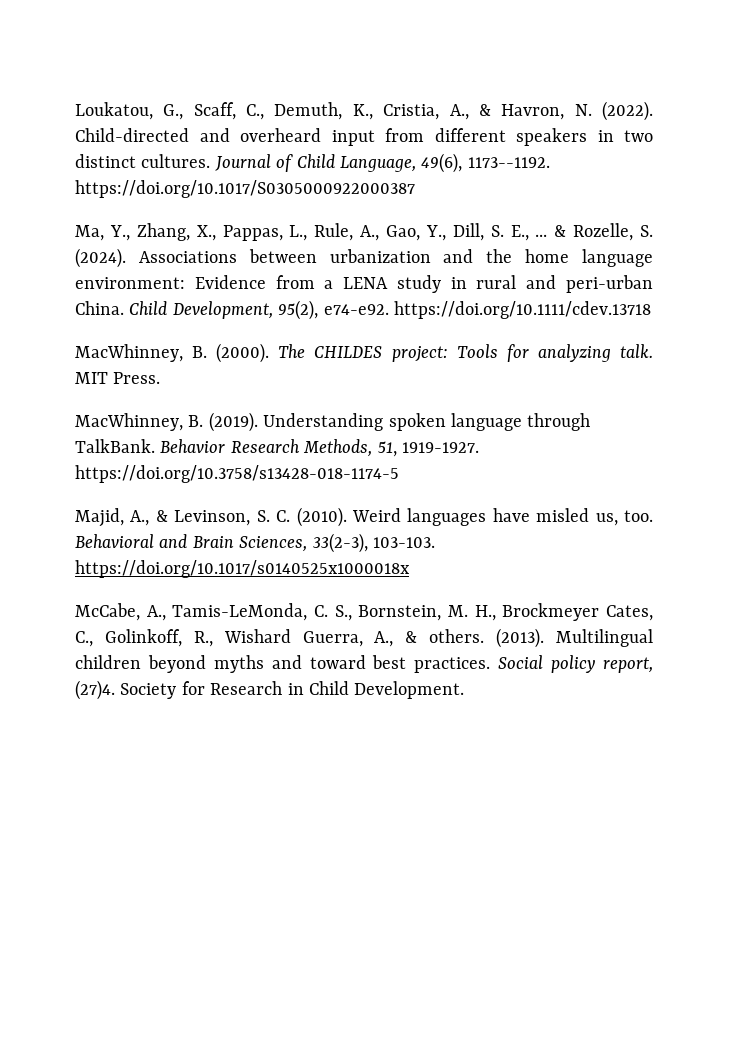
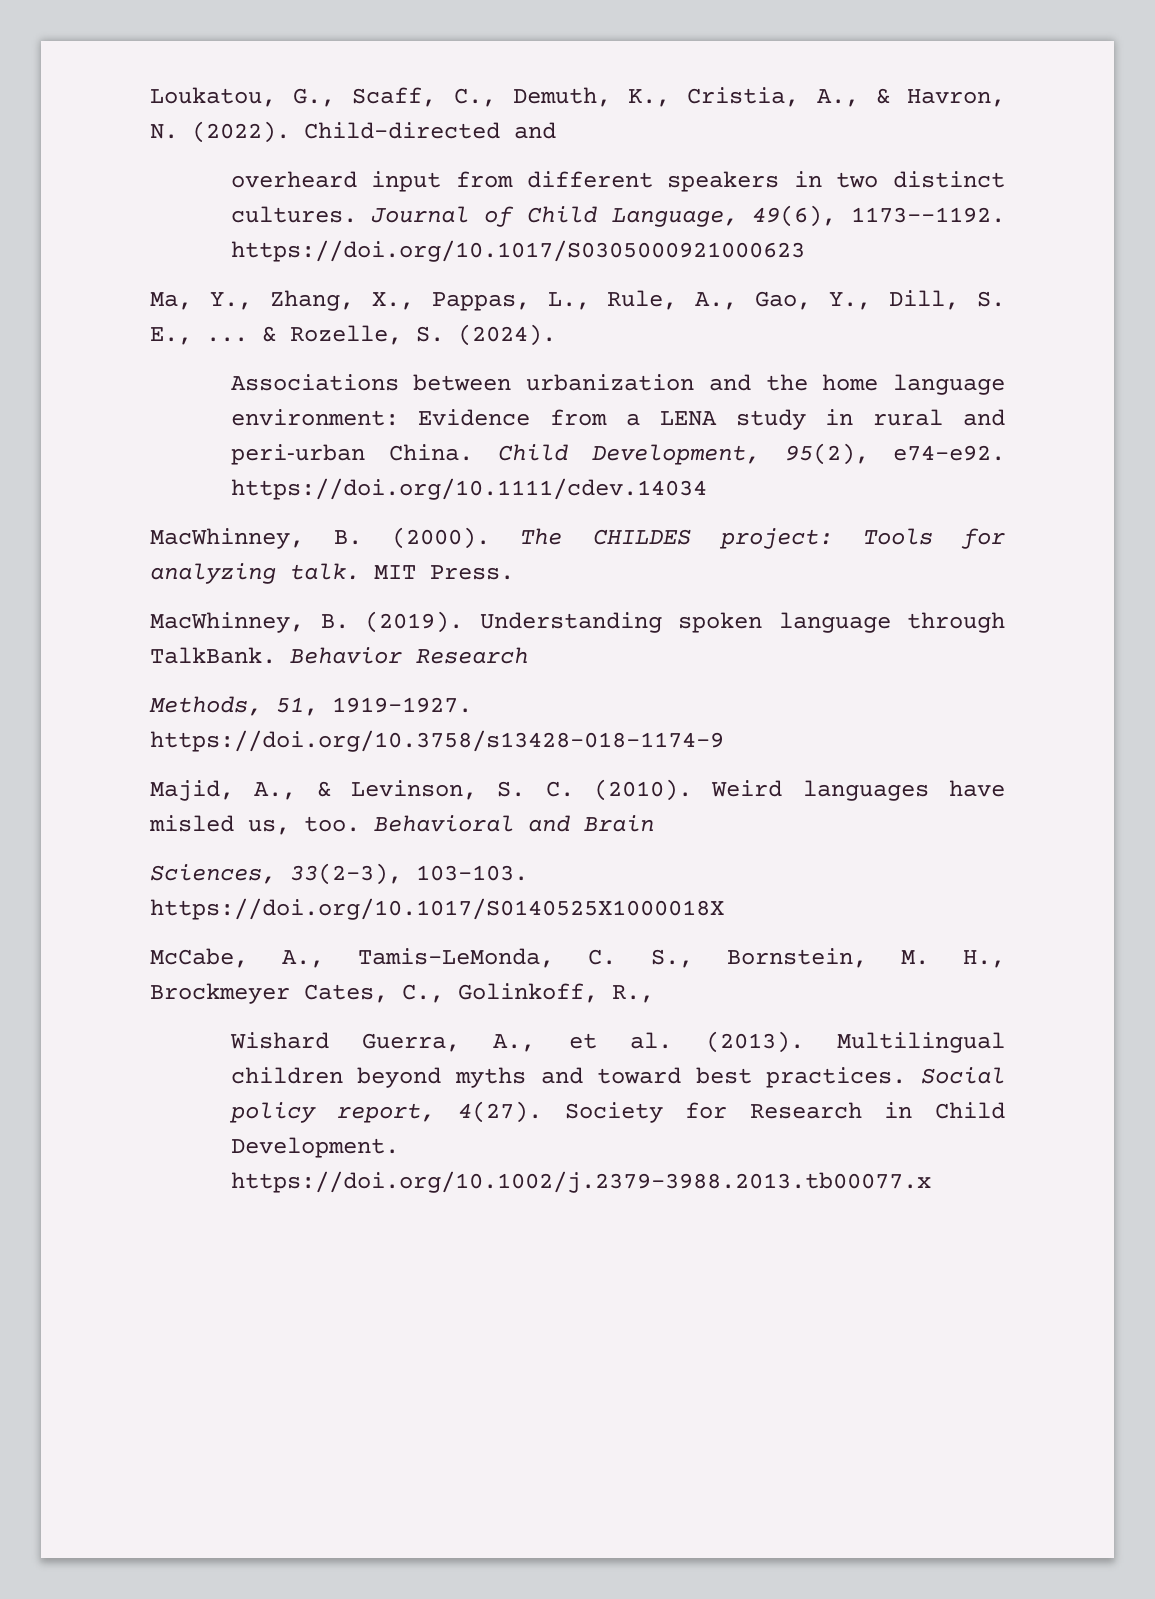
(230, 135) none -> (556, 130) //
[75,180,415,198] https://doi.org/10.1017/S0305000922000387 -> [230,240,805,262] https://doi.org/10.1017/S0305000921000623
(126, 258) none -> (556, 335) //
[394,301,651,319] https://doi.org/10.1111/cdev.13718 -> [230,478,707,500] https://doi.org/10.1111/cdev.14034
(300, 446) none -> (528, 655) //
[75,465,399,483] https://doi.org/10.3758/s13428-018-1174-5 -> [150,730,724,752] https://doi.org/10.3758/s13428-018-1174-9
(234, 542) none -> (654, 823) //
[75,560,410,578] https://doi.org/10.1017/s0140525x1000018x -> [150,898,724,920] https://doi.org/10.1017/S0140525X1000018X
(213, 639) none -> (654, 994) //
[405,629,485,643] & others. -> [568,1032,673,1049] et al.
[75,680,115,700] (27)4. -> [457,1101,542,1123] 4(27).
(465, 690) none -> [230,1171,931,1193] https://doi.org/10.1002/j.2379-3988.2013.tb00077.x

